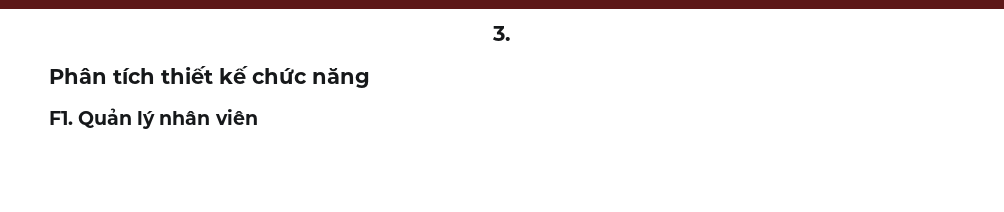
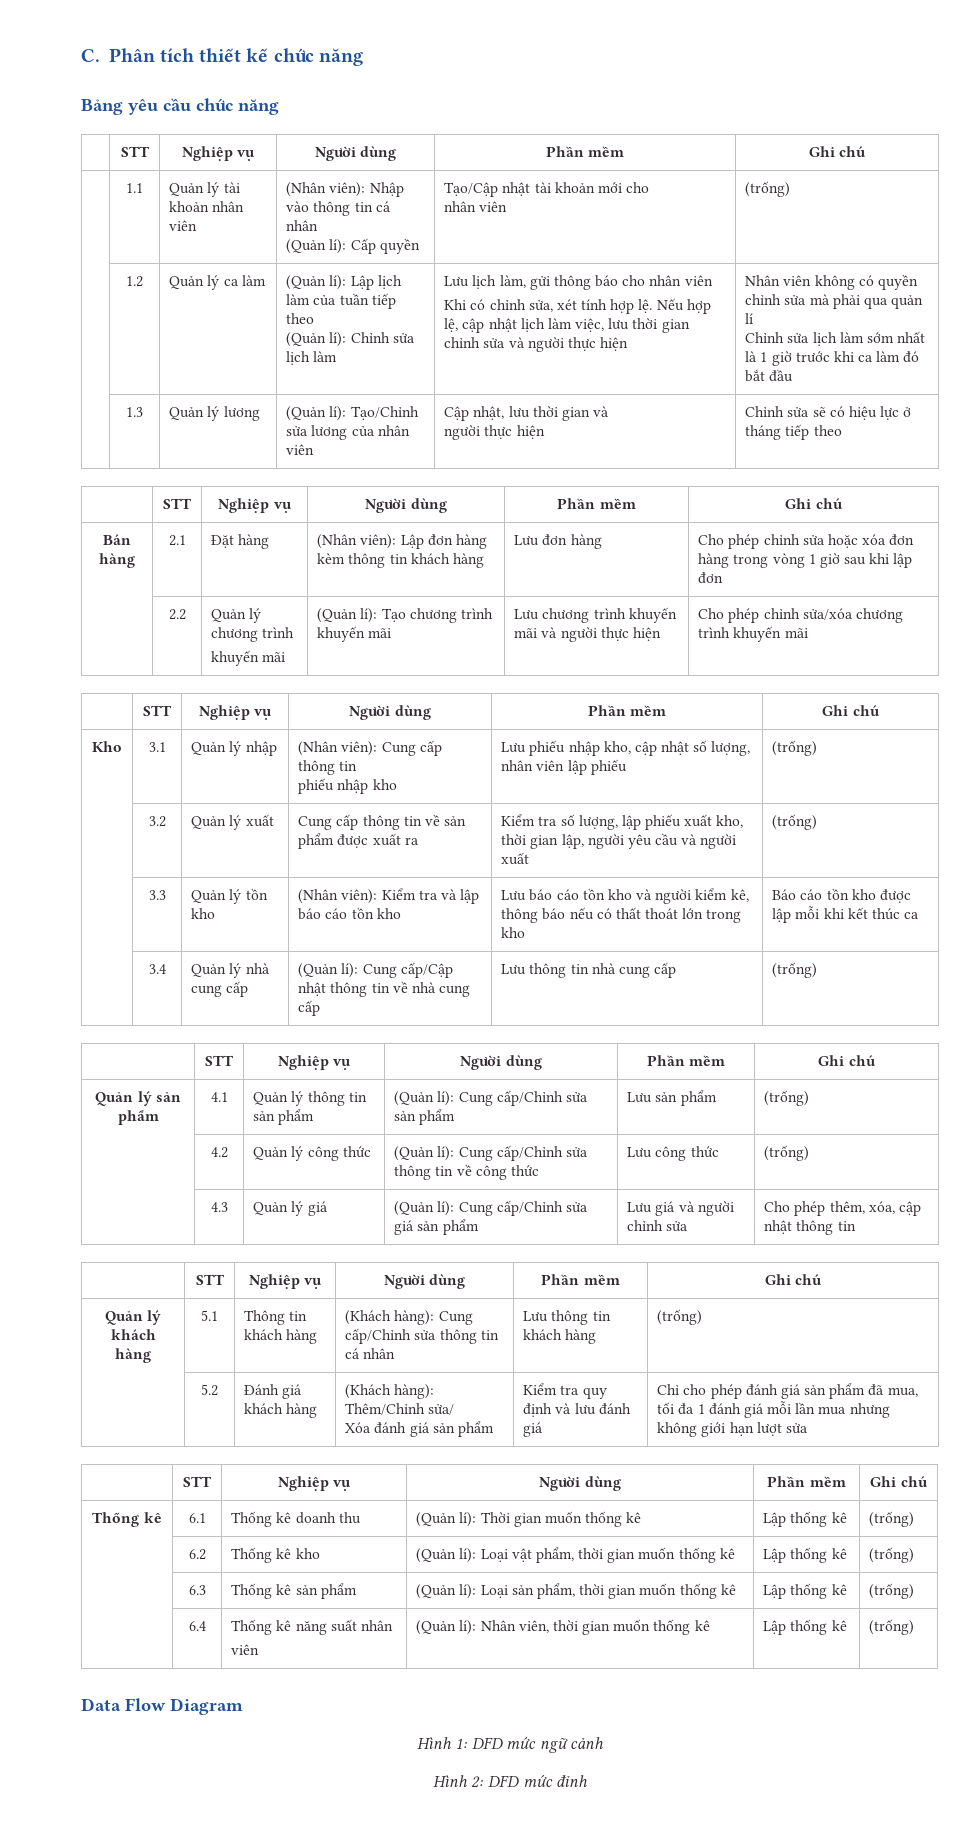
[492,26,511,41] 3. // -> [81,49,100,62] C.
[49,108,258,129] F1. Quản lý nhân viên -> [81,98,279,115] [120,146,149,157] [181,146,255,161] [314,146,397,161] [545,146,625,157] [808,146,866,157] [126,183,143,193] [169,182,240,197] [169,201,245,212] [169,220,198,231] [286,182,404,197] [286,201,391,216] [286,220,319,231] [286,238,420,254] [444,182,650,197] [444,201,508,212] [745,181,791,197] [126,276,143,287] [169,275,266,290] [286,275,402,290] [286,293,396,309] [286,313,315,324] [286,332,415,347] [286,351,338,365] [444,275,713,290] [444,298,711,314] [444,318,690,333] [444,337,629,352] [745,274,918,290] [745,294,924,309] [745,313,754,324] [745,331,926,346] [745,351,920,366] [745,369,794,382] [126,407,143,417] [169,406,260,421] [286,406,419,421] [286,425,410,440] [286,444,315,455] [444,406,610,421] [444,425,545,440] [745,406,912,420] [745,424,842,440] [163,498,191,509] [218,498,291,513] [365,498,447,513] [557,498,636,509] [785,498,842,509] [103,534,131,545] [99,553,135,568] [168,535,186,546] [211,534,270,549] [317,534,487,549] [317,553,484,568] [514,534,602,549] [698,534,915,549] [698,553,913,568] [698,572,724,584] [168,609,186,620] [211,608,262,623] [211,627,295,642] [211,650,286,666] [317,608,493,623] [317,626,392,642] [514,607,677,623] [514,627,661,642] [698,608,903,623] [698,626,808,642] [143,705,171,716] [198,705,272,720] [349,705,431,720] [587,705,667,716] [822,705,879,716] [92,741,122,752] [148,742,166,752] [191,741,277,756] [298,740,442,756] [298,760,358,775] [298,778,397,794] [501,740,751,756] [501,759,627,775] [772,740,818,756] [148,816,166,827] [191,814,274,830] [298,814,467,830] [298,833,419,849] [501,814,744,830] [501,833,737,849] [501,852,530,865] [772,814,818,830] [148,890,166,900] [191,888,268,904] [191,908,216,919] [298,888,480,904] [298,907,401,920] [501,888,749,904] [501,907,742,923] [501,927,526,938] [772,888,911,903] [772,906,920,923] [148,964,166,974] [191,963,270,978] [191,981,249,997] [298,962,453,978] [298,981,471,997] [298,1000,321,1016] [501,962,677,978] [772,962,818,978] [205,1055,233,1066] [277,1055,351,1070] [460,1055,542,1070] [646,1055,726,1066] [818,1055,875,1066] [95,1091,181,1106] [117,1110,159,1125] [210,1092,228,1102] [253,1091,367,1106] [253,1109,315,1125] [394,1090,588,1106] [394,1109,456,1125] [627,1090,717,1106] [764,1090,810,1106] [210,1147,228,1158] [253,1146,371,1161] [394,1145,588,1161] [394,1164,539,1180] [627,1146,719,1161] [764,1145,810,1161] [210,1202,228,1212] [253,1201,328,1216] [394,1200,588,1216] [394,1219,479,1235] [627,1201,734,1216] [627,1220,689,1232] [764,1201,921,1216] [764,1220,856,1235] [195,1274,224,1285] [248,1274,322,1289] [383,1274,466,1289] [541,1274,620,1285] [764,1274,822,1285] [104,1310,162,1325] [110,1329,156,1340] [115,1348,151,1363] [201,1310,218,1321] [244,1310,308,1325] [244,1329,318,1344] [345,1310,473,1325] [345,1328,499,1344] [345,1348,396,1359] [523,1310,611,1325] [523,1329,597,1344] [657,1309,703,1325] [201,1384,218,1396] [244,1384,303,1399] [244,1403,318,1418] [345,1384,435,1399] [345,1403,455,1415] [345,1421,494,1437] [523,1383,607,1399] [523,1403,631,1417] [523,1422,544,1437] [657,1383,918,1399] [657,1401,890,1418] [657,1422,808,1437] [183,1476,211,1487] [277,1476,351,1491] [539,1476,621,1491] [767,1476,846,1487] [870,1476,927,1487] [92,1512,162,1527] [188,1513,206,1523] [231,1511,361,1527] [416,1511,642,1527] [763,1511,847,1527] [869,1511,915,1527] [188,1549,206,1560] [231,1547,320,1563] [416,1547,735,1563] [763,1547,847,1563] [869,1547,915,1563] [188,1585,206,1595] [231,1583,357,1599] [416,1583,736,1599] [763,1583,847,1599] [869,1583,915,1599] [188,1621,206,1631] [231,1619,393,1635] [231,1644,260,1655] [416,1619,710,1635] [763,1619,847,1635] [869,1619,915,1635] [81,1698,243,1715] [416,1737,604,1753] [432,1775,588,1788] Bảng yêu cầu chức năng // | STT | Nghiệp vụ | Người dùng | Phần mềm | Ghi chú // | 1.1 | Quản lý tài khoản nhân viên | (Nhân viên): Nhập vào thông tin cá nhân // (Quản lí): Cấp quyền | Tạo/Cập nhật tài khoản mới cho // nhân viên | (trống) // | 1.2 | Quản lý ca làm | (Quản lí): Lập lịch làm của tuần tiếp theo // (Quản lí): Chỉnh sửa lịch làm | Lưu lịch làm, gửi thông báo cho nhân viên // Khi có chỉnh sửa, xét tính hợp lệ. Nếu hợp lệ, cập nhật lịch làm việc, lưu thời gian chỉnh sửa và người thực hiện | Nhân viên không có quyền chỉnh sửa mà phải qua quản lí // Chỉnh sửa lịch làm sớm nhất là 1 giờ trước khi ca làm đó bắt đầu // | 1.3 | Quản lý lương | (Quản lí): Tạo/Chỉnh sửa lương của nhân viên | Cập nhật, lưu thời gian và // người thực hiện | Chỉnh sửa sẽ có hiệu lực ở tháng tiếp theo // | STT | Nghiệp vụ | Người dùng | Phần mềm | Ghi chú // Bán hàng | 2.1 | Đặt hàng | (Nhân viên): Lập đơn hàng kèm thông tin khách hàng | Lưu đơn hàng | Cho phép chỉnh sửa hoặc xóa đơn hàng trong vòng 1 giờ sau khi lập đơn // | 2.2 | Quản lý chương trình // khuyến mãi | (Quản lí): Tạo chương trình khuyến mãi | Lưu chương trình khuyến mãi và người thực hiện | Cho phép chỉnh sửa/xóa chương trình khuyến mãi // | STT | Nghiệp vụ | Người dùng | Phần mềm | Ghi chú // Kho | 3.1 | Quản lý nhập | (Nhân viên): Cung cấp thông tin // phiếu nhập kho | Lưu phiếu nhập kho, cập nhật số lượng, nhân viên lập phiếu | (trống) // | 3.2 | Quản lý xuất | Cung cấp thông tin về sản phẩm được xuất ra | Kiểm tra số lượng, lập phiếu xuất kho, thời gian lập, người yêu cầu và người xuất | (trống) // | 3.3 | Quản lý tồn kho | (Nhân viên): Kiểm tra và lập báo cáo tồn kho | Lưu báo cáo tồn kho và người kiểm kê, thông báo nếu có thất thoát lớn trong kho | Báo cáo tồn kho được lập mỗi khi kết thúc ca // | 3.4 | Quản lý nhà cung cấp | (Quản lí): Cung cấp/Cập nhật thông tin về nhà cung cấp | Lưu thông tin nhà cung cấp | (trống) // | STT | Nghiệp vụ | Người dùng | Phần mềm | Ghi chú // Quản lý sản phẩm | 4.1 | Quản lý thông tin sản phẩm | (Quản lí): Cung cấp/Chỉnh sửa sản phẩm | Lưu sản phẩm | (trống) // | 4.2 | Quản lý công thức | (Quản lí): Cung cấp/Chỉnh sửa thông tin về công thức | Lưu công thức | (trống) // | 4.3 | Quản lý giá | (Quản lí): Cung cấp/Chỉnh sửa giá sản phẩm | Lưu giá và người chỉnh sửa | Cho phép thêm, xóa, cập nhật thông tin // | STT | Nghiệp vụ | Người dùng | Phần mềm | Ghi chú // Quản lý khách hàng | 5.1 | Thông tin khách hàng | (Khách hàng): Cung cấp/Chỉnh sửa thông tin cá nhân | Lưu thông tin khách hàng | (trống) // | 5.2 | Đánh giá khách hàng | (Khách hàng): Thêm/Chỉnh sửa/ // Xóa đánh giá sản phẩm | Kiểm tra quy định và lưu đánh giá | Chỉ cho phép đánh giá sản phẩm đã mua, tối đa 1 đánh giá mỗi lần mua nhưng không giới hạn lượt sửa // | STT | Nghiệp vụ | Người dùng | Phần mềm | Ghi chú // Thống kê | 6.1 | Thống kê doanh thu | (Quản lí): Thời gian muốn thống kê | Lập thống kê | (trống) // | 6.2 | Thống kê kho | (Quản lí): Loại vật phẩm, thời gian muốn thống kê | Lập thống kê | (trống) // | 6.3 | Thống kê sản phẩm | (Quản lí): Loại sản phẩm, thời gian muốn thống kê | Lập thống kê | (trống) // | 6.4 | Thống kê năng suất nhân // viên | (Quản lí): Nhân viên, thời gian muốn thống kê | Lập thống kê | (trống) // Data Flow Diagram // Hình 1: DFD mức ngữ cảnh // Hình 2: DFD mức đỉnh

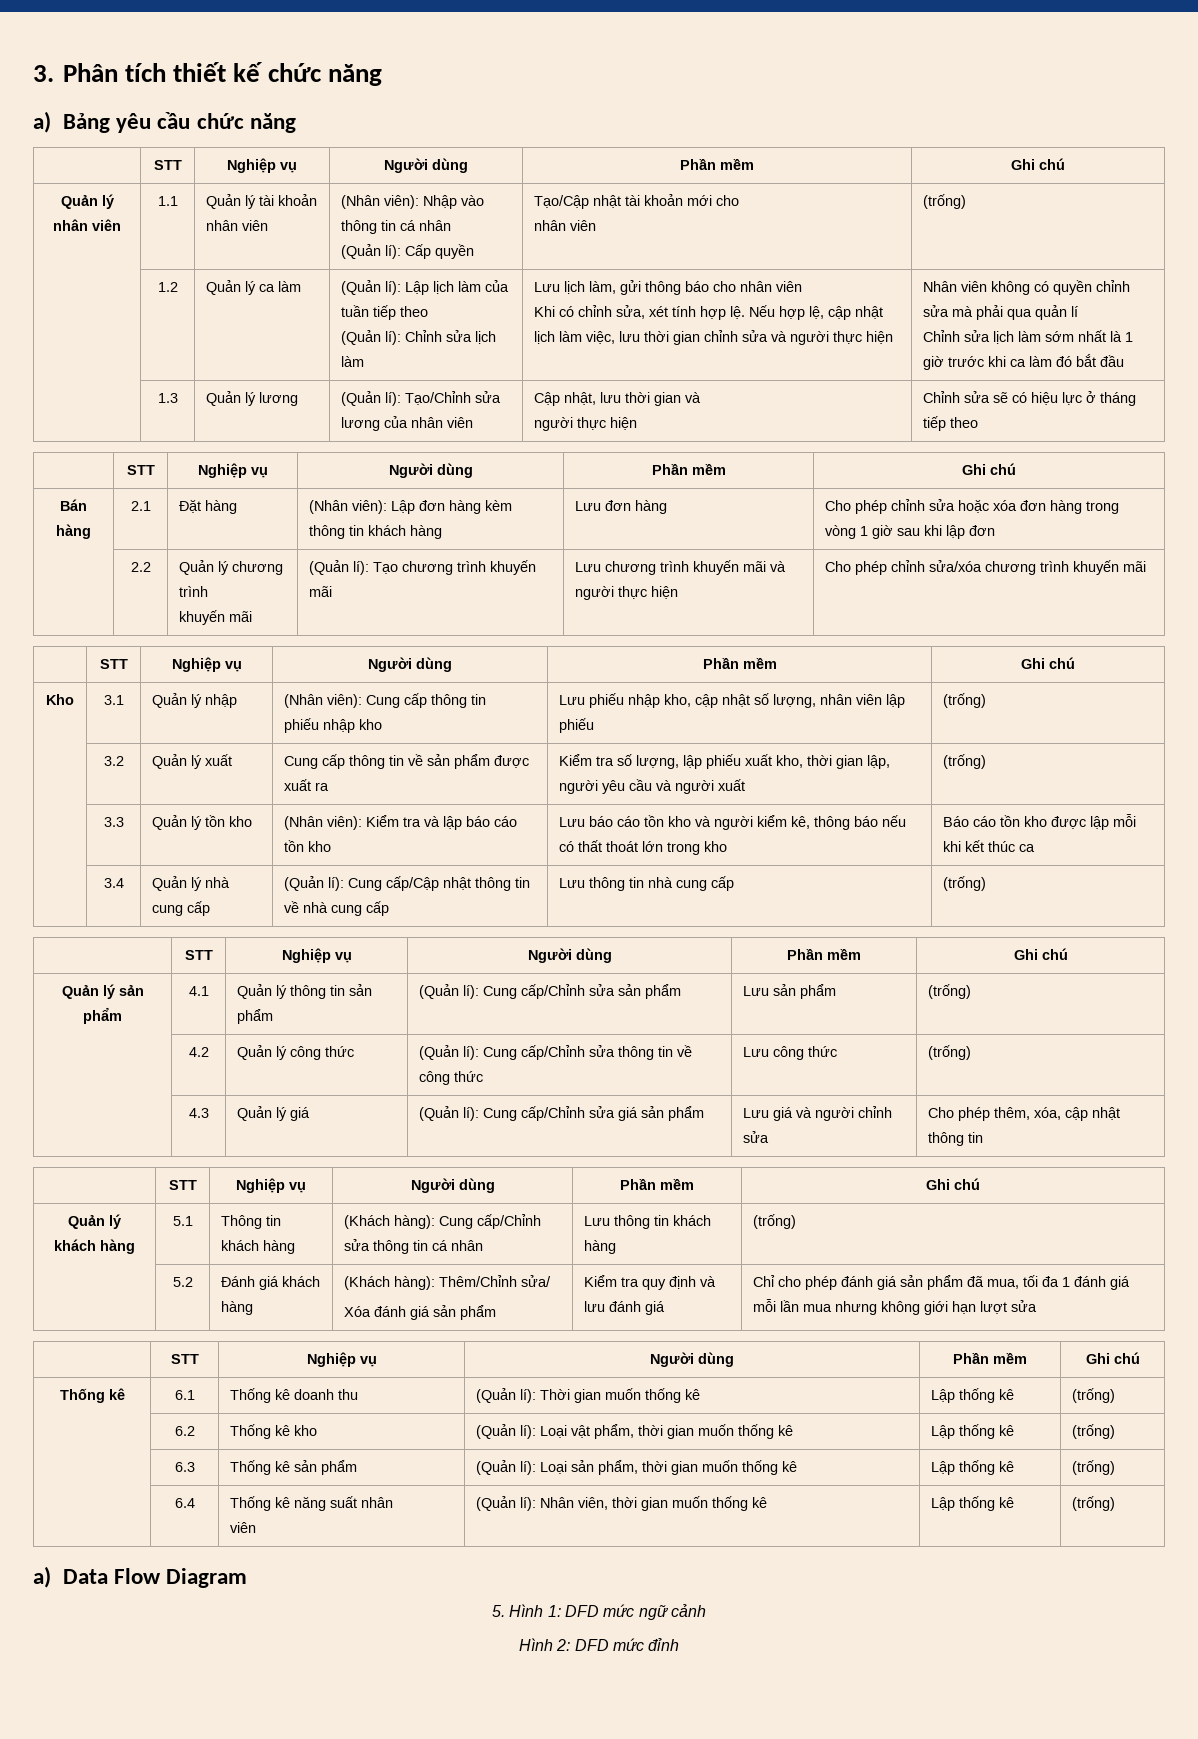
[81,49,100,62] C. -> [33,65,54,82] 3.
(363, 57) none -> [33,111,51,133] a)
(866, 151) none -> [60,194,114,209] [53,219,121,231] Quản lý nhân viên
(915, 1627) none -> [33,1566,51,1588] a)
(243, 1706) none -> [492,1605,506,1617] 5.

